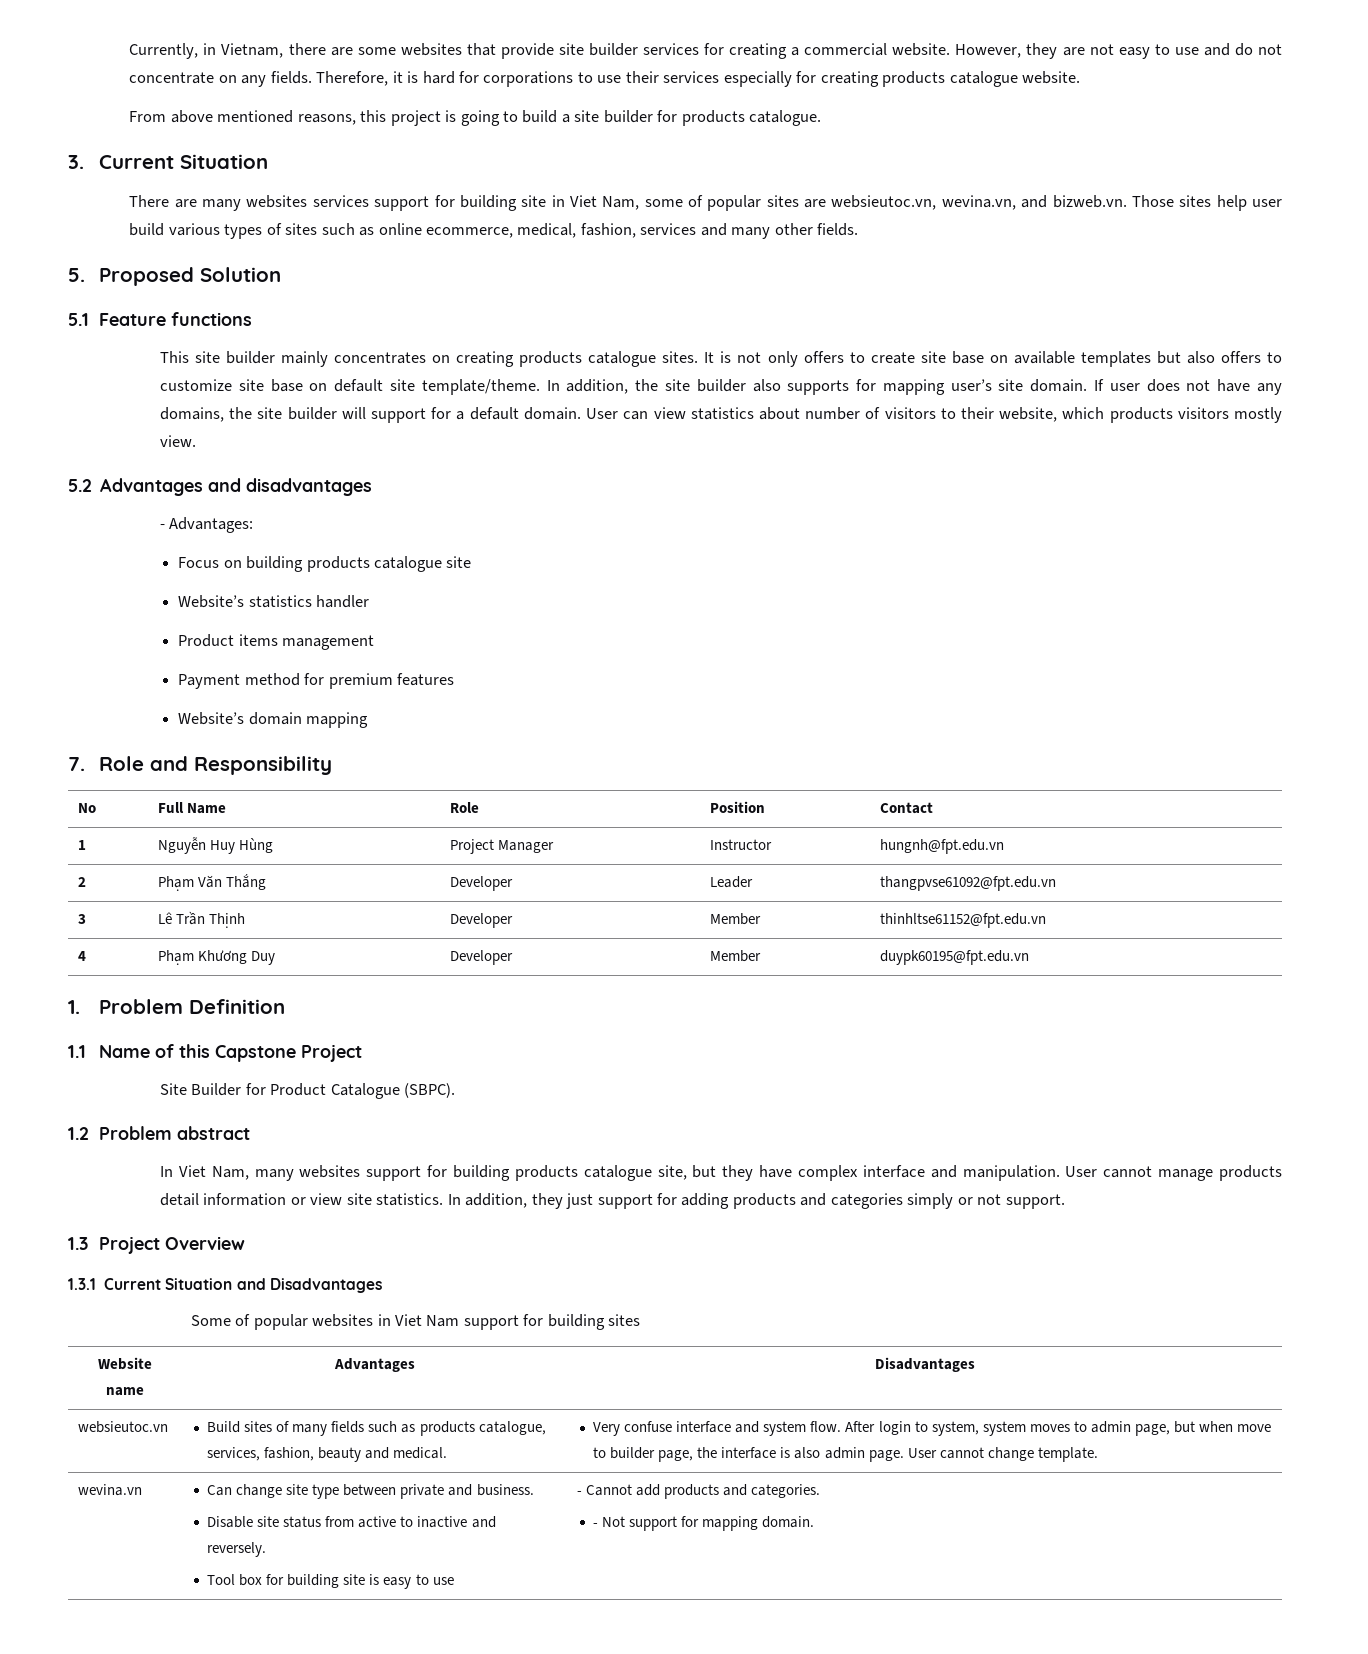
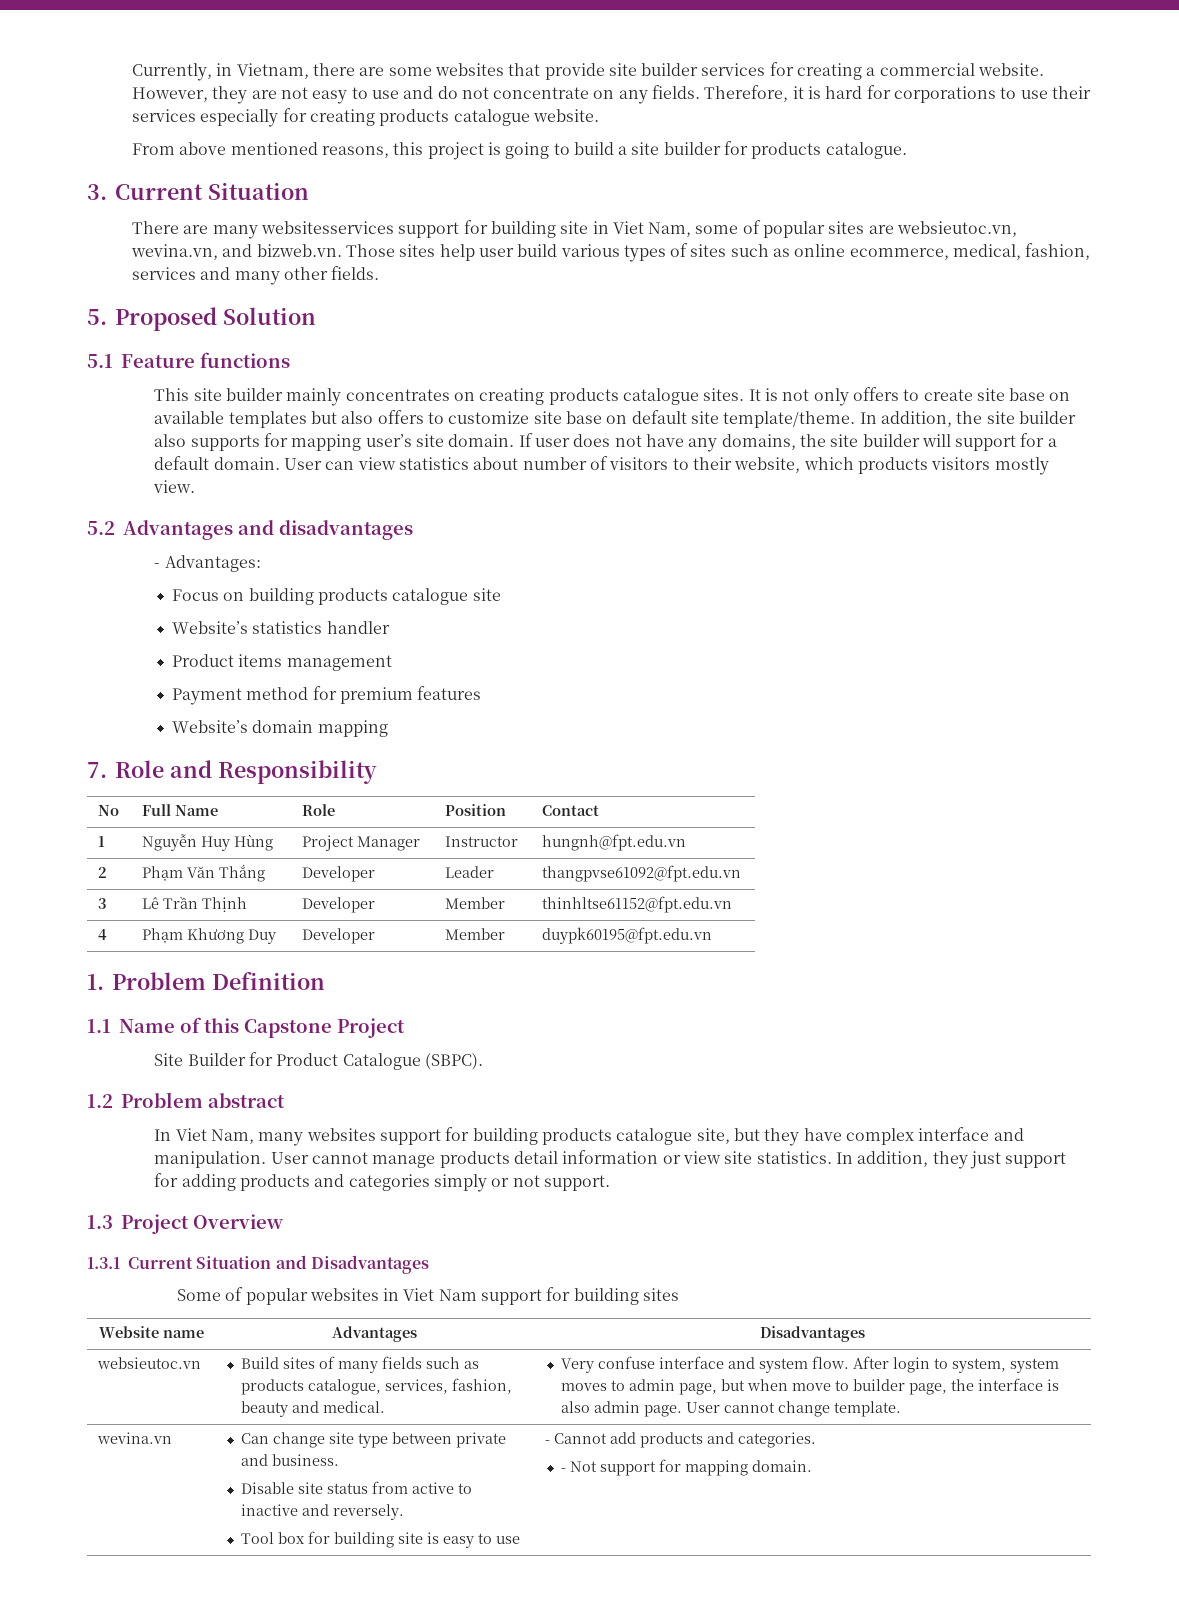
[246,195,369,208] websites services -> [260,221,394,234] websitesservices

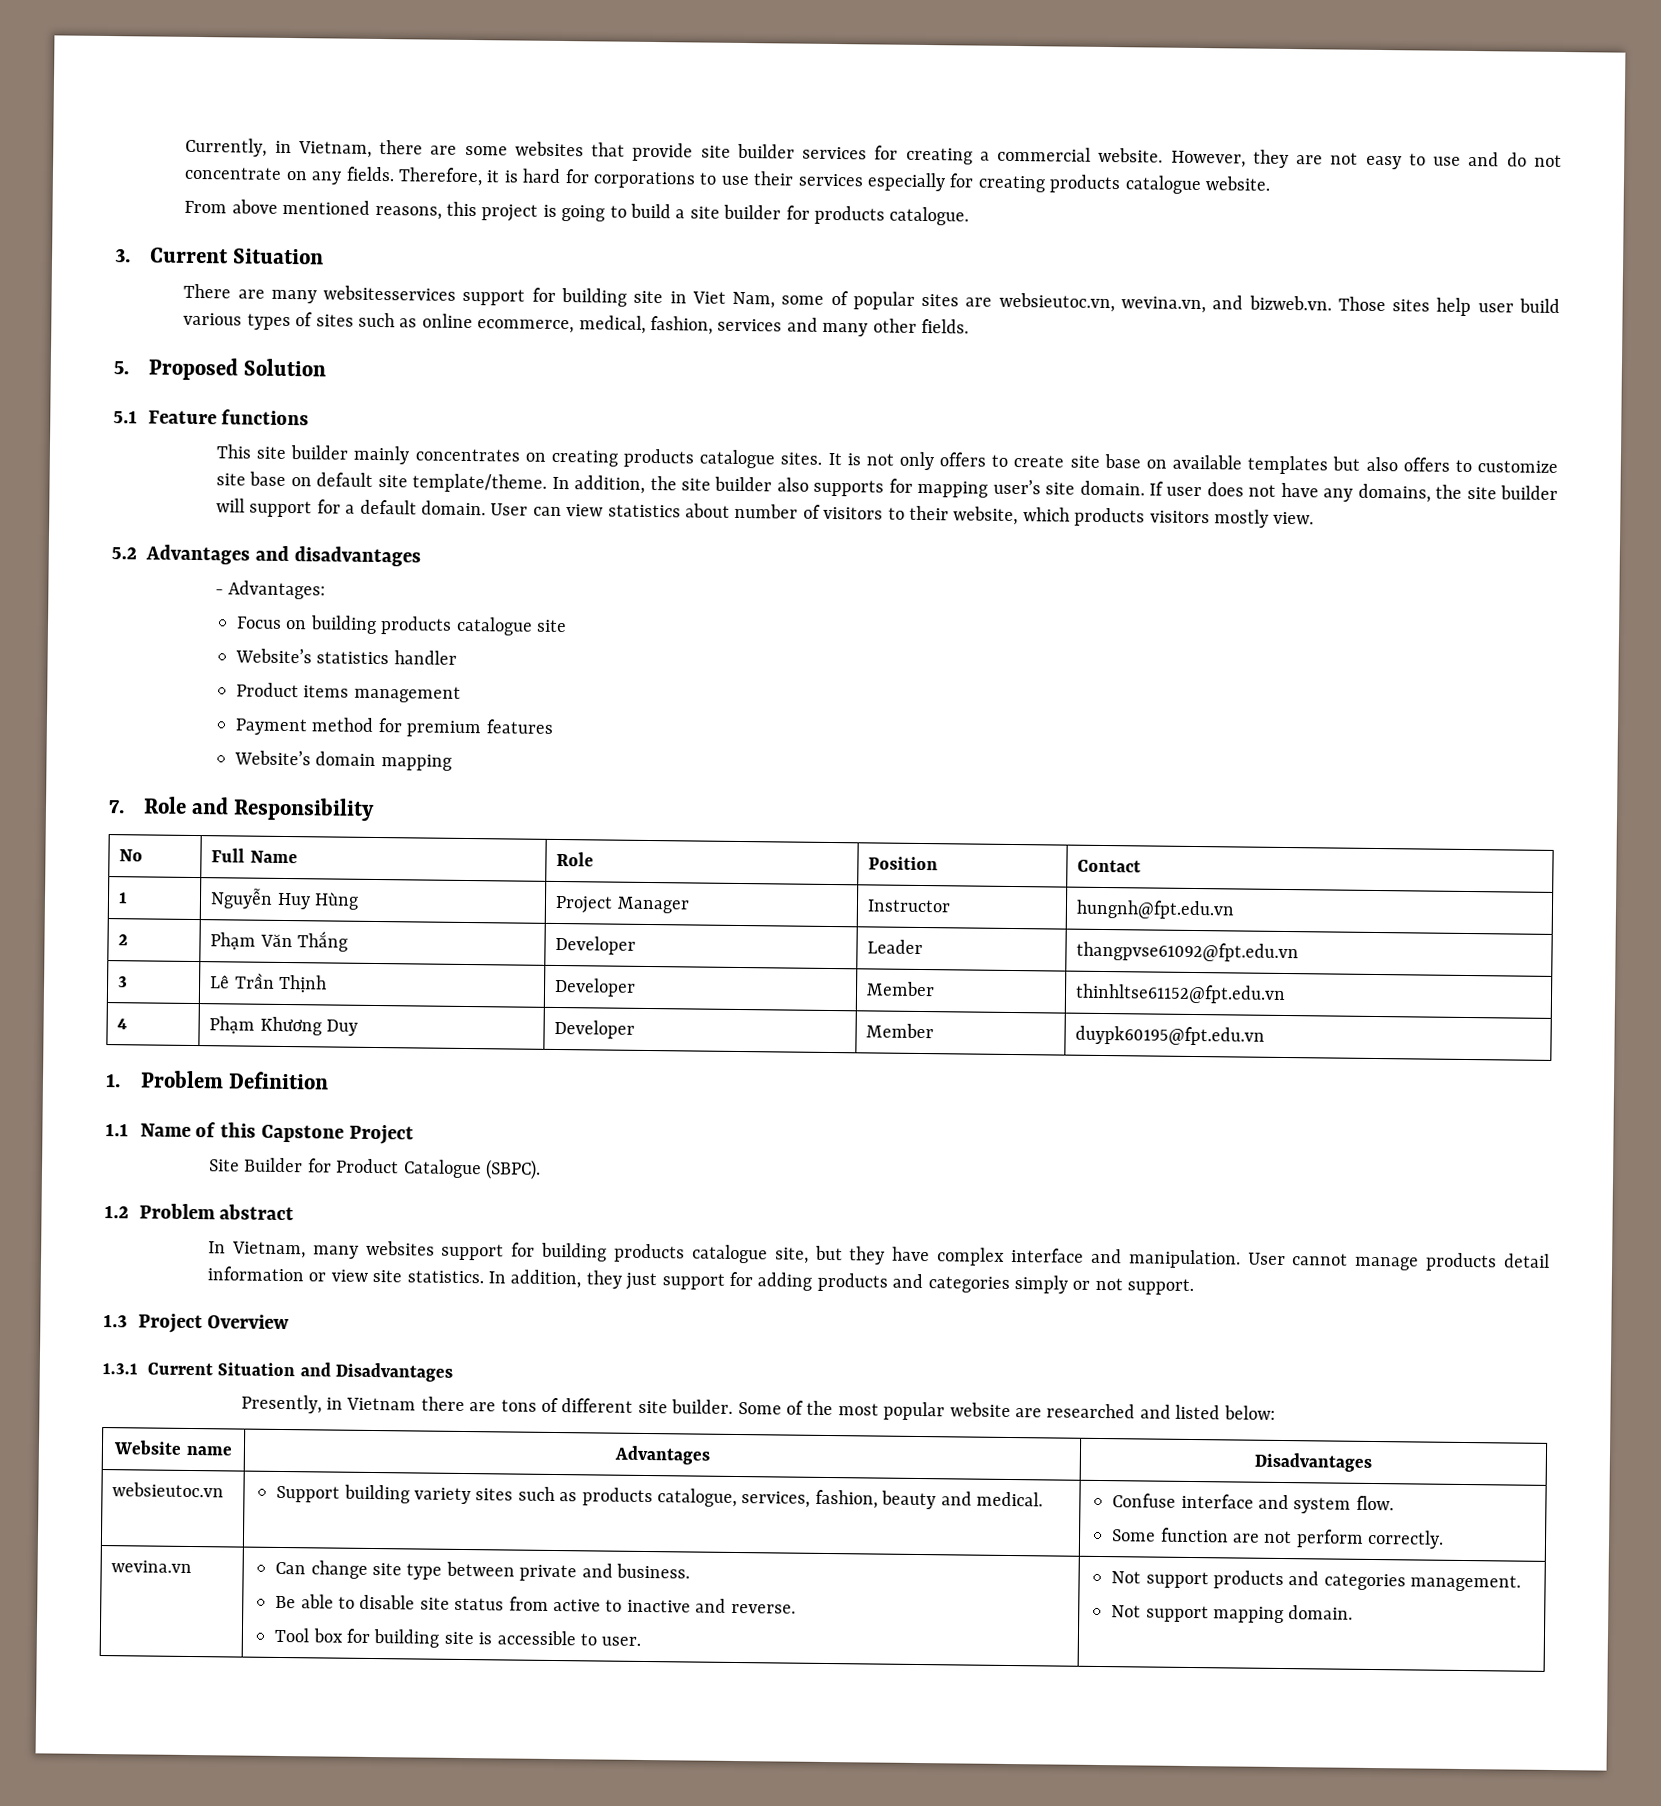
[175,1128,255,1144] Viet Nam, -> [231,1241,306,1259] Vietnam,
[176,1287,680,1305] Some of popular websites in Viet Nam support for building sites -> [240,1394,1276,1421] Presently, in Vietnam there are tons of different site builder. Some of the most popular website are researched and listed below:
[241,1356,423,1373] Build sites of many fields -> [276,1484,514,1505] Support building variety sites
[561,1356,656,1373] Very confuse -> [1112,1493,1177,1508] Confuse
[853,1356,1060,1373] [561,1378,1060,1395] [561,1401,902,1417] After login to system, system moves to admin page, but when move to builder page, the interface is also admin page. User cannot change template. -> [1112,1527,1445,1549] // Some function are not perform correctly.
[241,1482,295,1494] Disable -> [275,1594,416,1610] Be able to disable
[333,1504,405,1520] reversely. -> [730,1603,796,1614] reverse.
[443,1533,521,1548] [545,1432,817,1448] [561,1459,682,1476] easy to use | - Cannot add products and categories. // - Not support for -> [496,1630,642,1646] [1111,1570,1522,1592] [1111,1605,1209,1623] accessible to user. | Not support products and categories management. // Not support

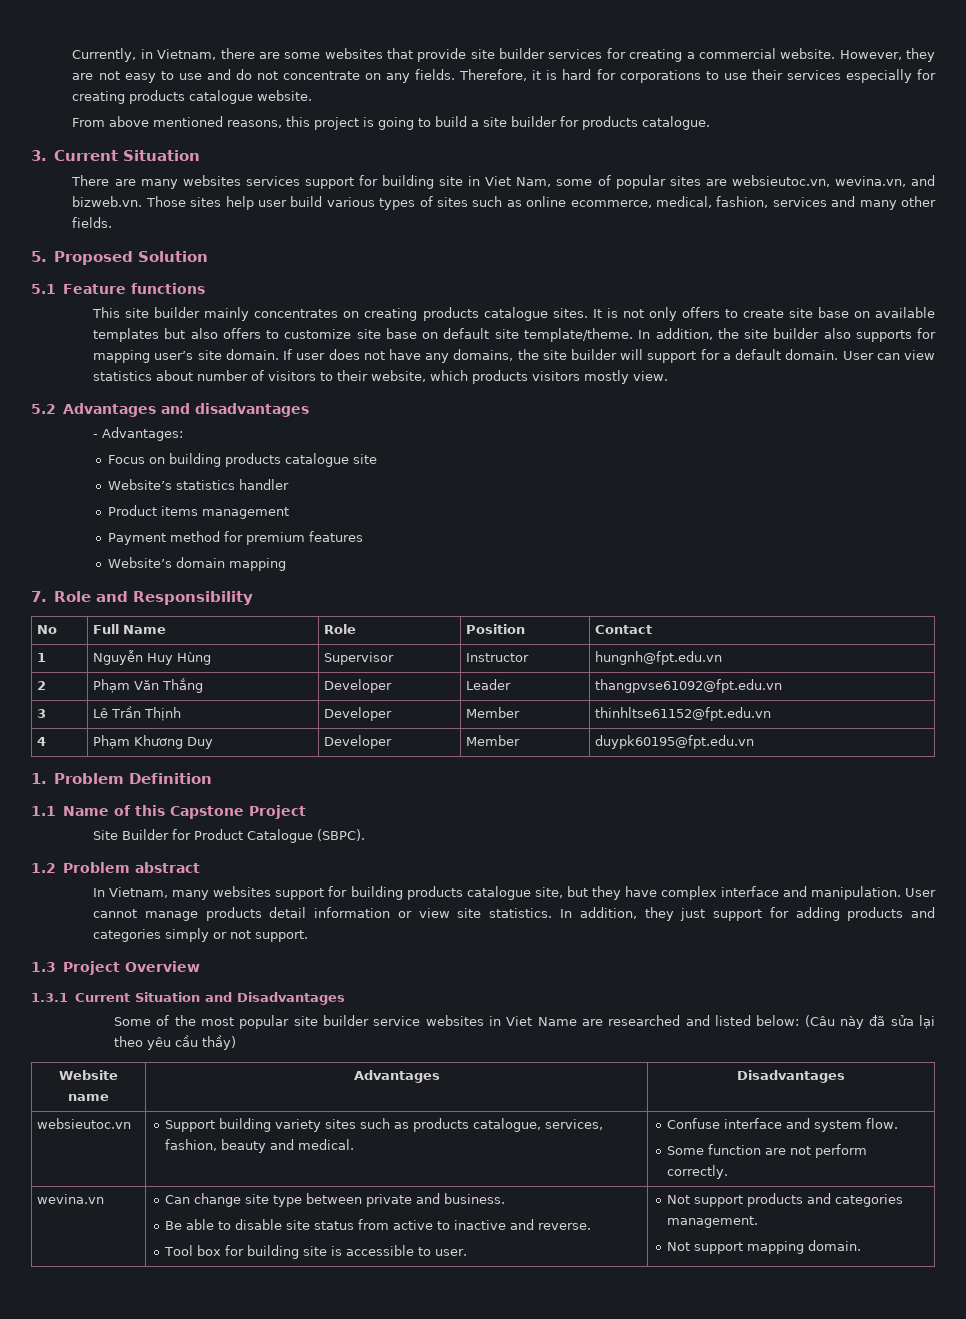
[323,285,457,301] websitesservices -> [182,175,300,186] websites services
[555,895,690,914] Project Manager -> [323,652,394,665] Supervisor
[240,1394,734,1414] Presently, in Vietnam there are tons of different site builder. -> (345, 998) none
[949,1402,1011,1418] website -> [293,1015,577,1026] site builder service websites in Viet Name
(1276, 1412) none -> [804,1015,935,1029] [113,1035,236,1050] (Câu này đã sửa lại theo yêu cầu thầy)

